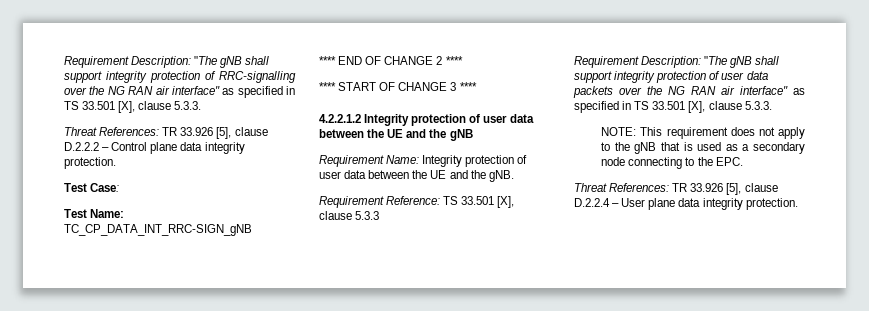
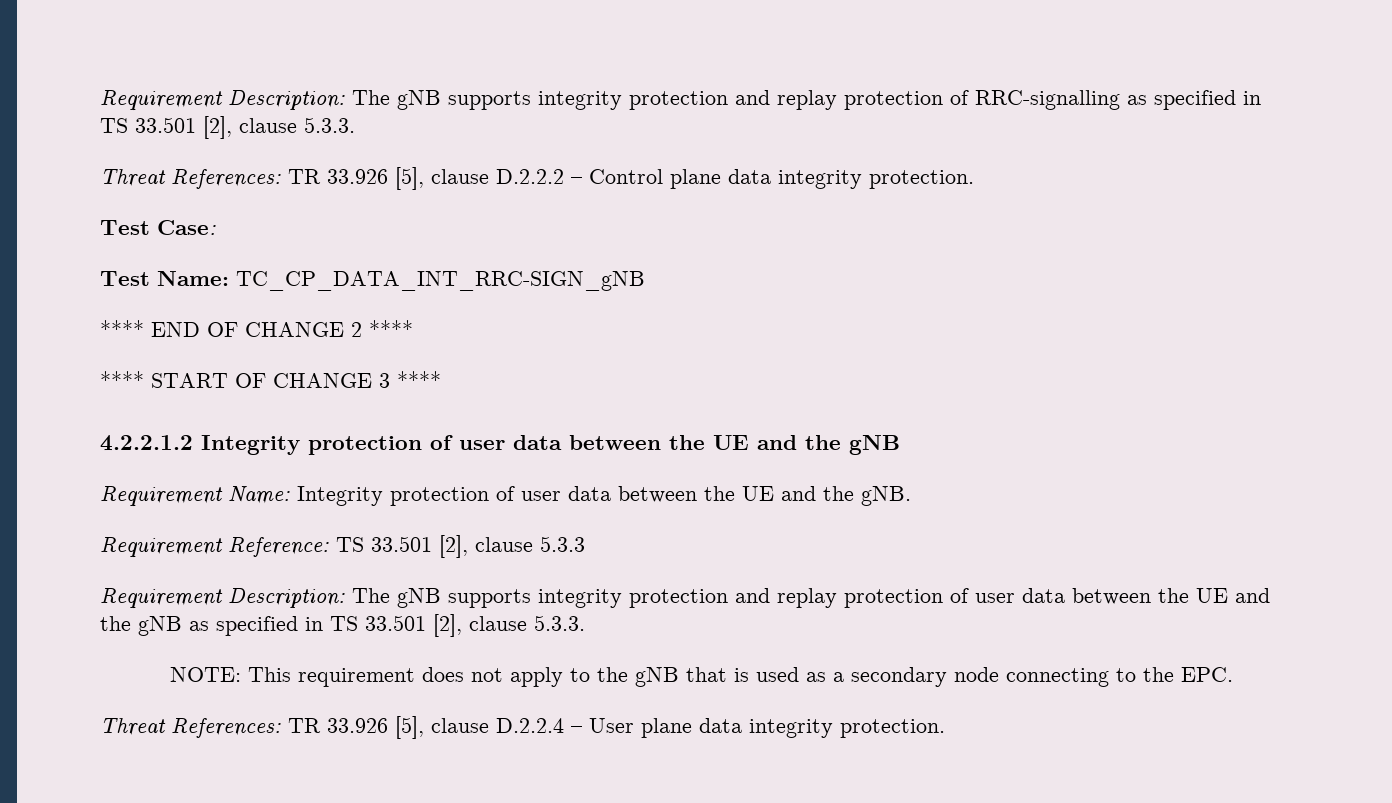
[64,56,270,68] [64,71,296,83] [64,86,295,98] [64,101,136,113] Requirement Description: "The gNB shall support integrity protection of RRC-signalling over the NG RAN air interface" as specified in TS 33.501 [X], -> [100,90,1261,111] [100,116,232,139] Requirement Description: The gNB supports integrity protection and replay protection of RRC-signalling as specified in TS 33.501 [2],
[497,196,515,208] [X], -> [439,535,468,558] [2],
[704,56,780,68] [574,71,768,83] [573,86,805,98] [574,101,706,113] "The gNB shall support integrity protection of user data packets over the NG RAN air interface" as specified in TS 33.501 [X], -> [352,588,1270,608] [100,614,462,637] The gNB supports integrity protection and replay protection of user data between the UE and the gNB as specified in TS 33.501 [2],

